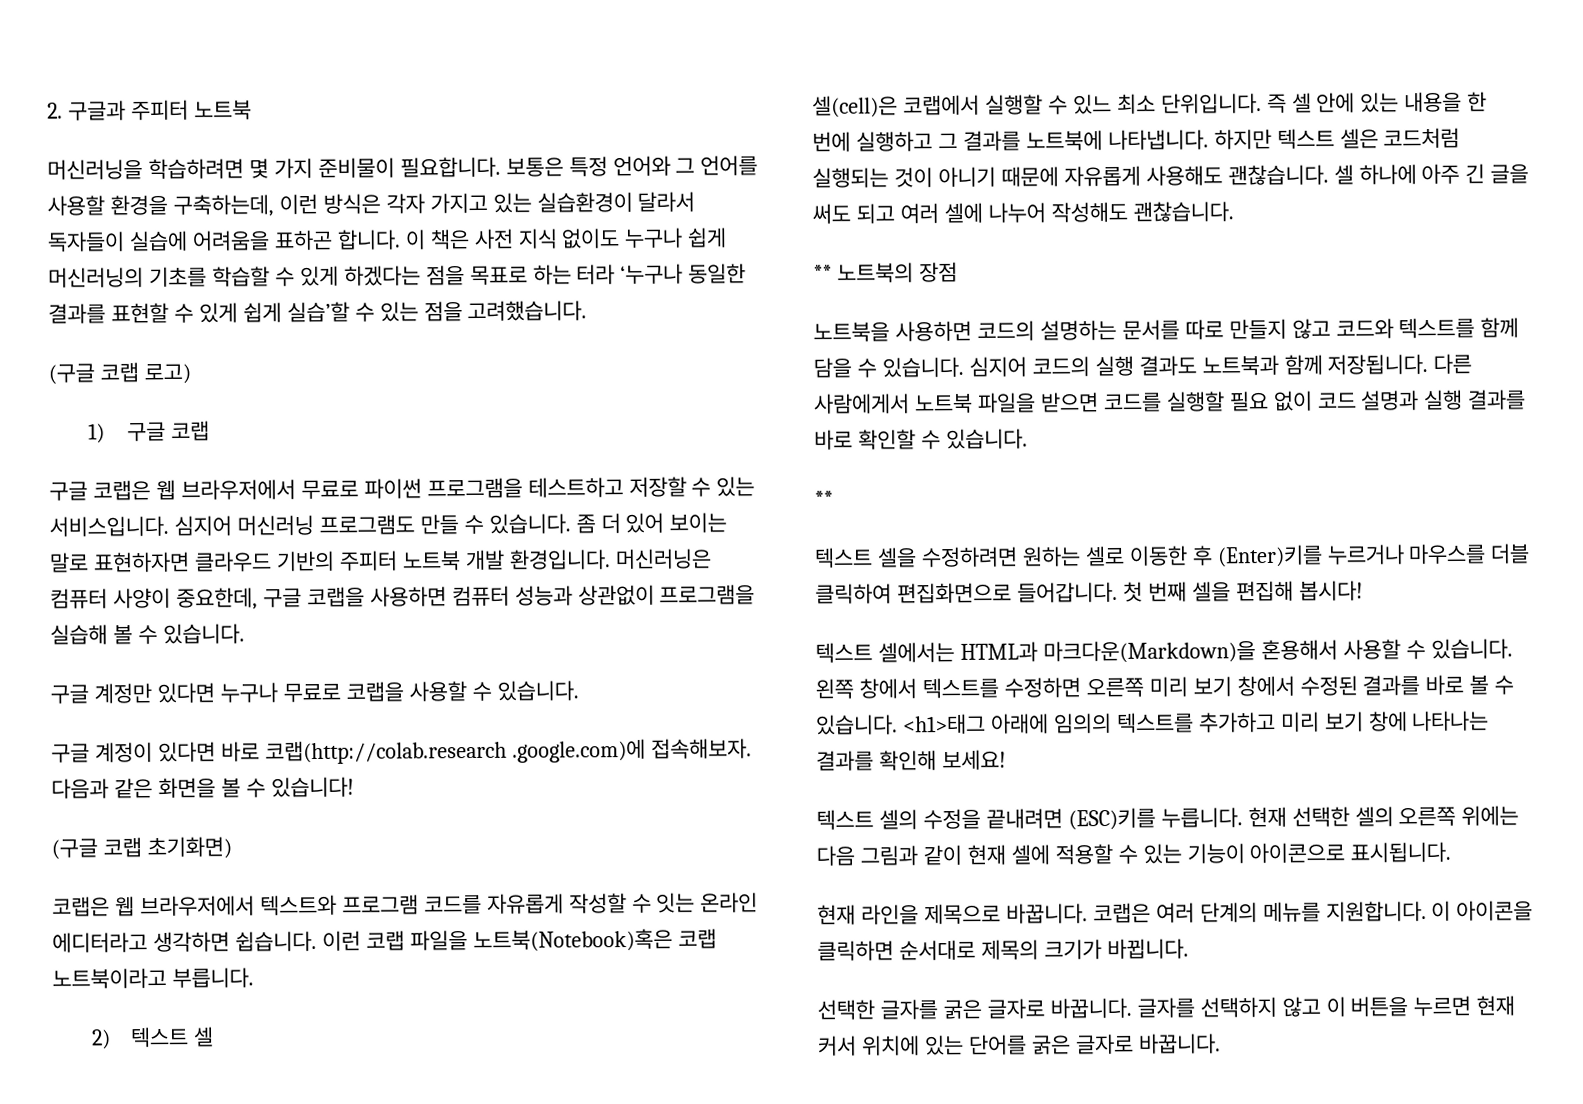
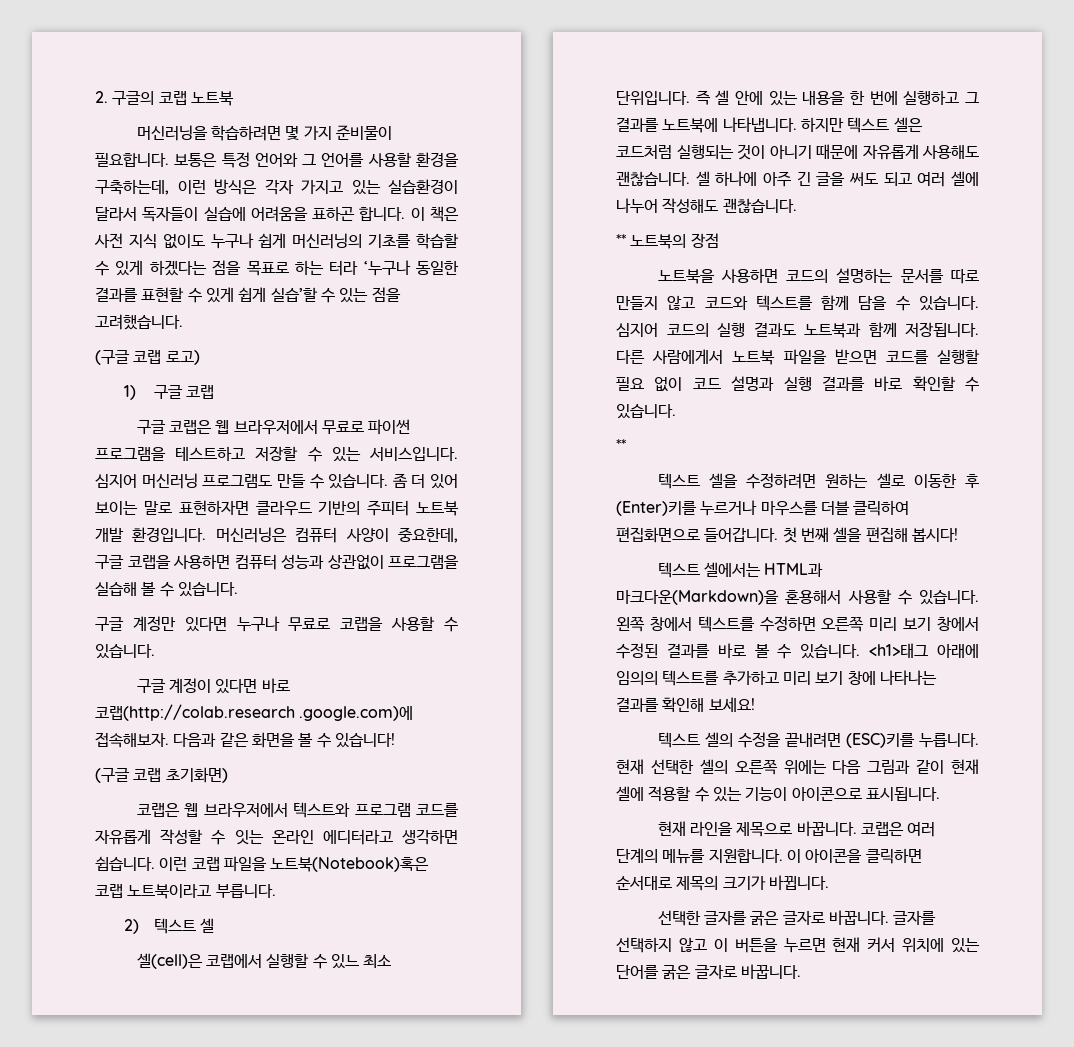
[67,99,189,121] 구글과 주피터 -> [112,91,187,105] 구글의 코랩

